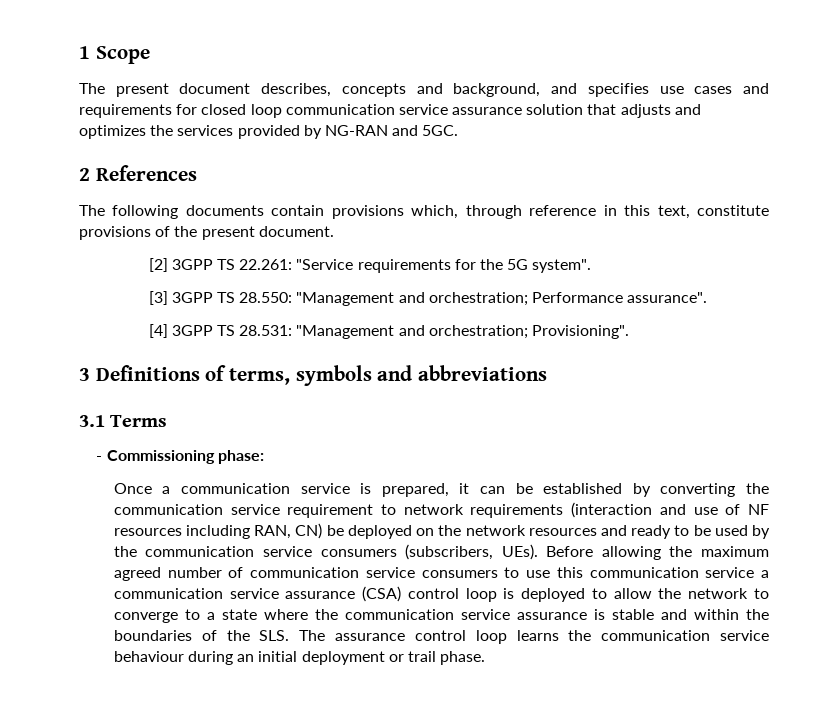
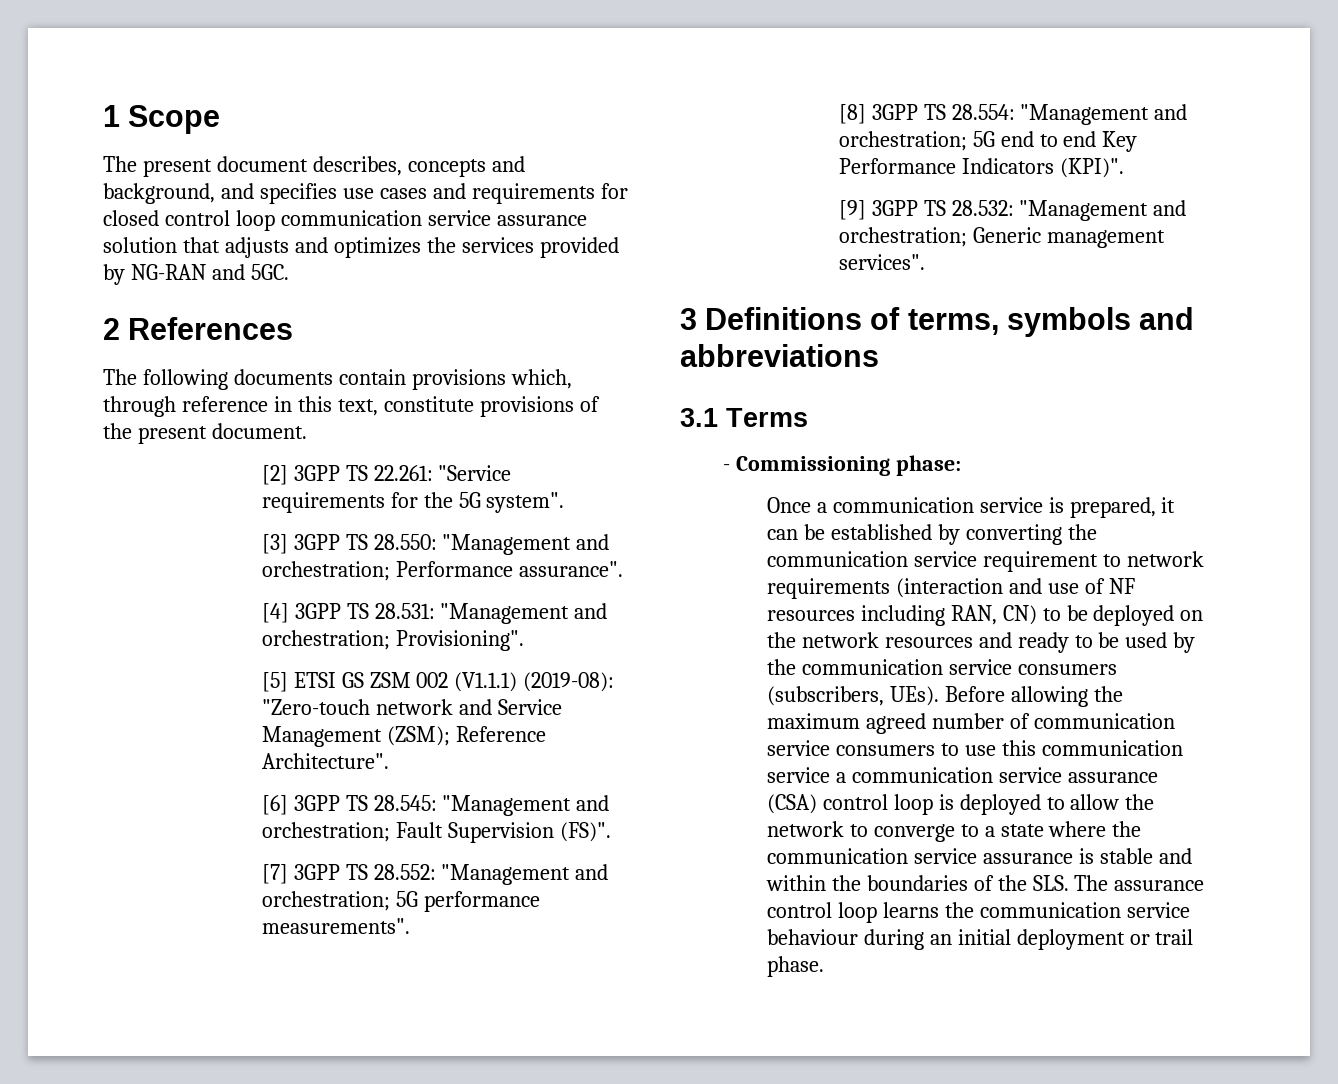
(247, 109) none -> [164,210,230,226] control
(629, 332) none -> [261,672,615,692] [261,699,562,715] [261,726,546,747] [261,753,389,769] [261,795,610,816] [261,822,611,843] [261,864,609,885] [261,891,540,912] [261,918,410,934] [838,104,1188,125] [838,131,1138,152] [838,158,1124,178] [838,200,1187,221] [838,227,1165,248] [838,254,925,270] // [5] ETSI GS ZSM 002 (V1.1.1) (2019-08): "Zero-touch network and Service Management (ZSM); Reference Architecture". // [6] 3GPP TS 28.545: "Management and orchestration; Fault Supervision (FS)". // [7] 3GPP TS 28.552: "Management and orchestration; 5G performance measurements". // [8] 3GPP TS 28.554: "Management and orchestration; 5G end to end Key Performance Indicators (KPI)". // [9] 3GPP TS 28.532: "Management and orchestration; Generic management services".
(323, 531) none -> [1042,608,1061,621] to

